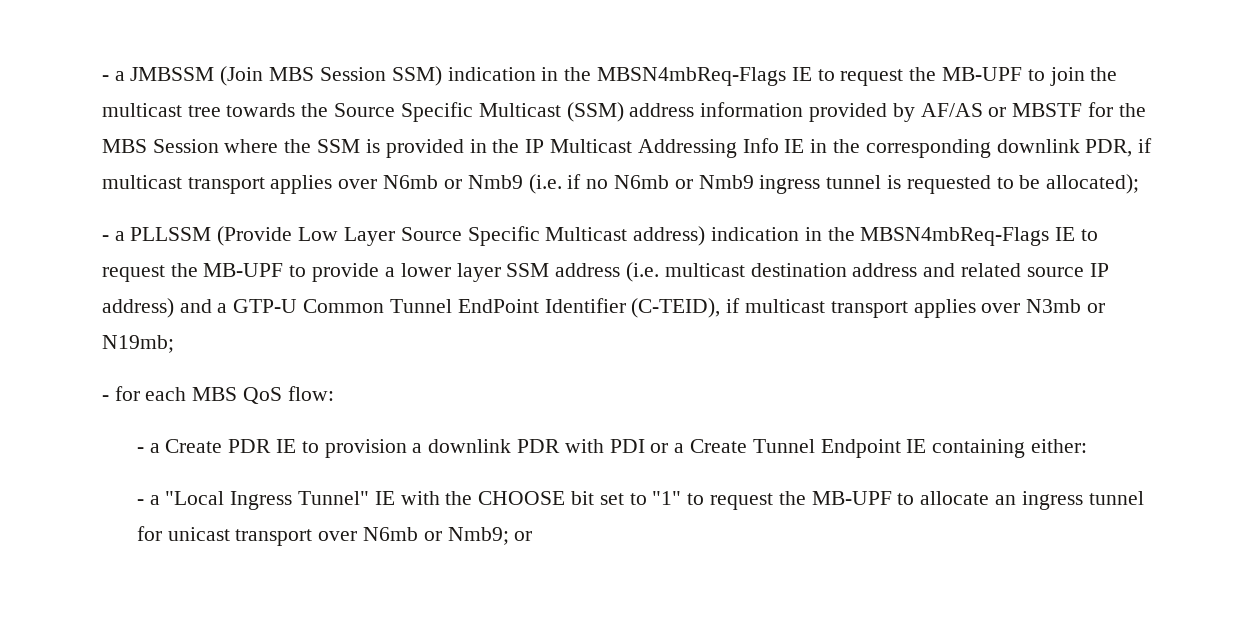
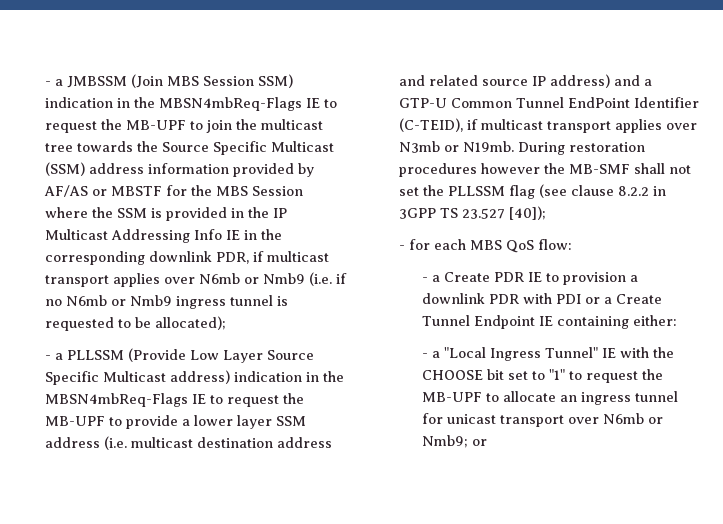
[101,335,174,353] N19mb; -> [462,141,645,155] [398,163,691,177] [398,184,666,199] [398,206,546,220] N19mb. During restoration procedures however the MB-SMF shall not set the PLLSSM flag (see clause 8.2.2 in 3GPP TS 23.527 [40]);

